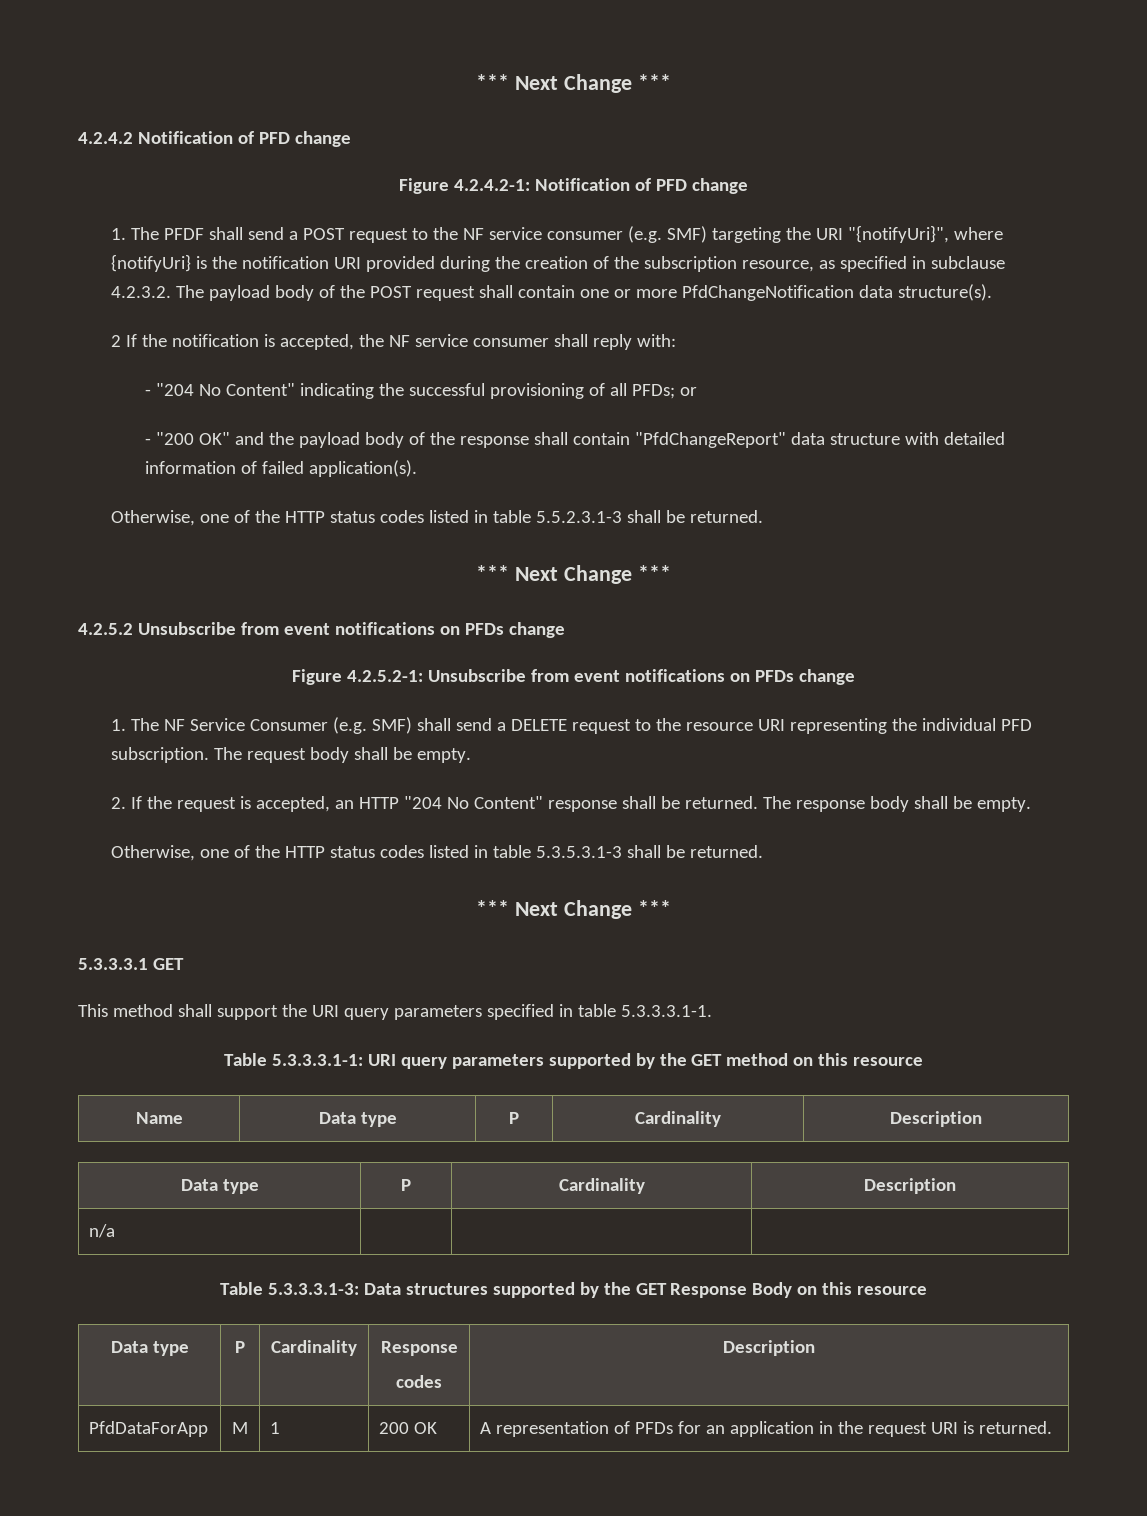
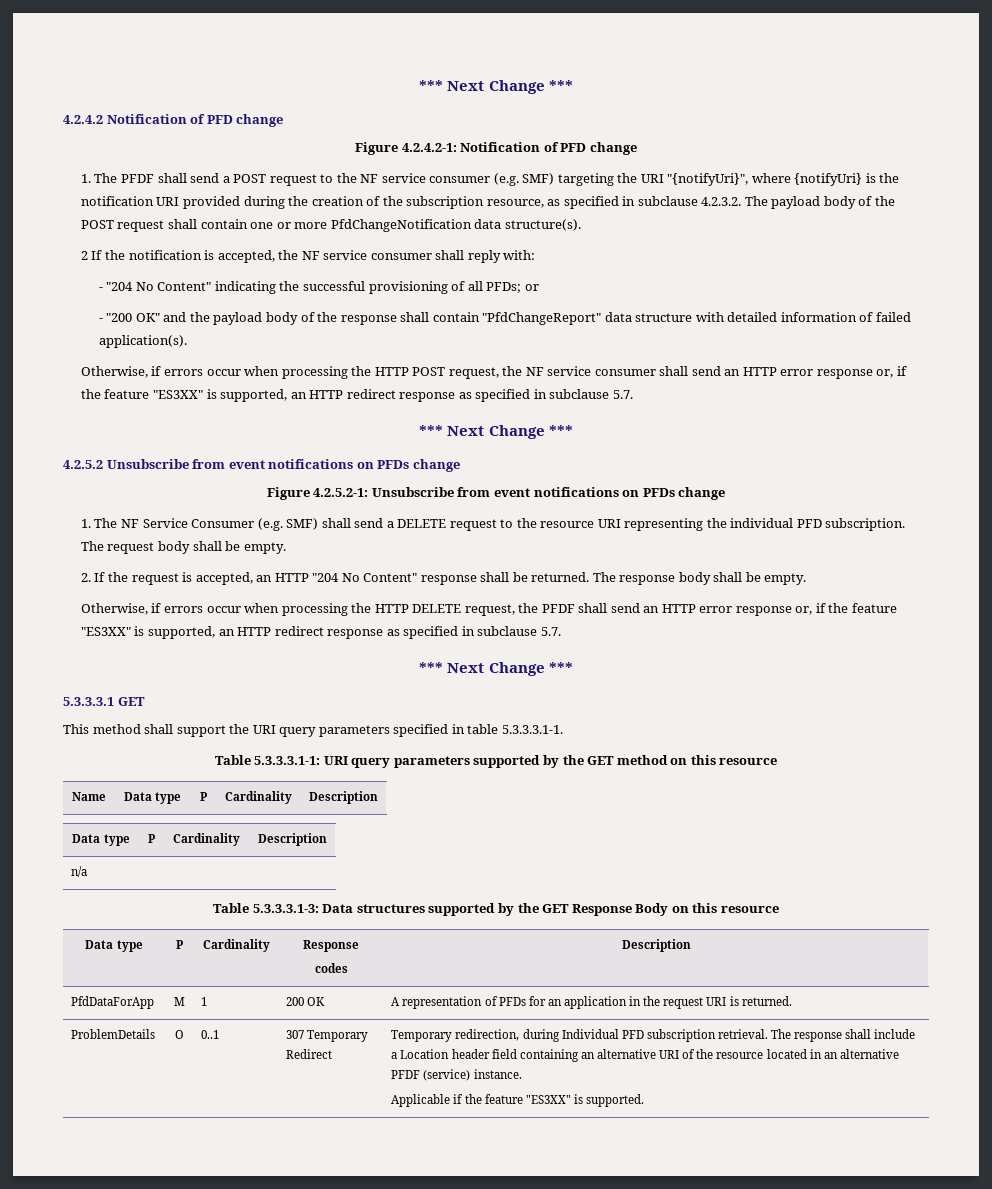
[200,510,764,523] one of the HTTP status codes listed in table 5.5.2.3.1-3 shall be returned. -> [151,366,907,379] [80,389,633,402] if errors occur when processing the HTTP POST request, the NF service consumer shall send an HTTP error response or, if the feature "ES3XX" is supported, an HTTP redirect response as specified in subclause 5.7.
[200,845,764,858] one of the HTTP status codes listed in table 5.3.5.3.1-3 shall be returned. -> [151,603,897,616] [80,626,561,639] if errors occur when processing the HTTP DELETE request, the PFDF shall send an HTTP error response or, if the feature "ES3XX" is supported, an HTTP redirect response as specified in subclause 5.7.
(1053, 1427) none -> [71,1029,156,1039] [174,1030,184,1039] [201,1030,220,1039] [286,1030,369,1042] [286,1049,333,1059] [391,1029,916,1042] [391,1049,899,1062] [391,1069,522,1081] [391,1094,645,1107] // ProblemDetails | O | 0..1 | 307 Temporary Redirect | Temporary redirection, during Individual PFD subscription retrieval. The response shall include a Location header field containing an alternative URI of the resource located in an alternative PFDF (service) instance. // Applicable if the feature "ES3XX" is supported.

